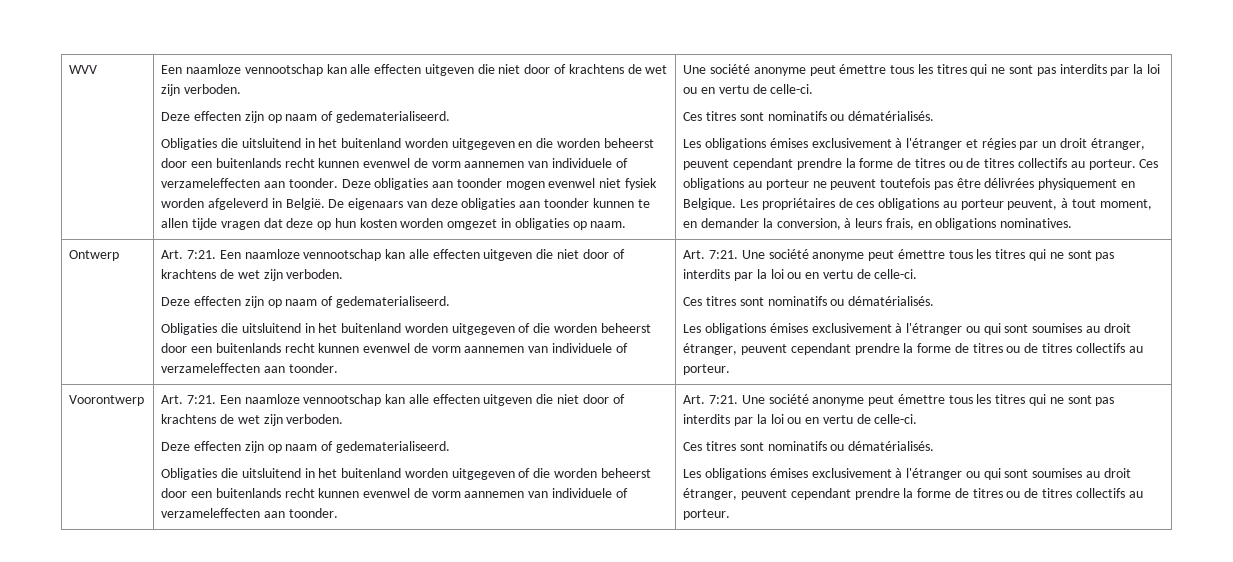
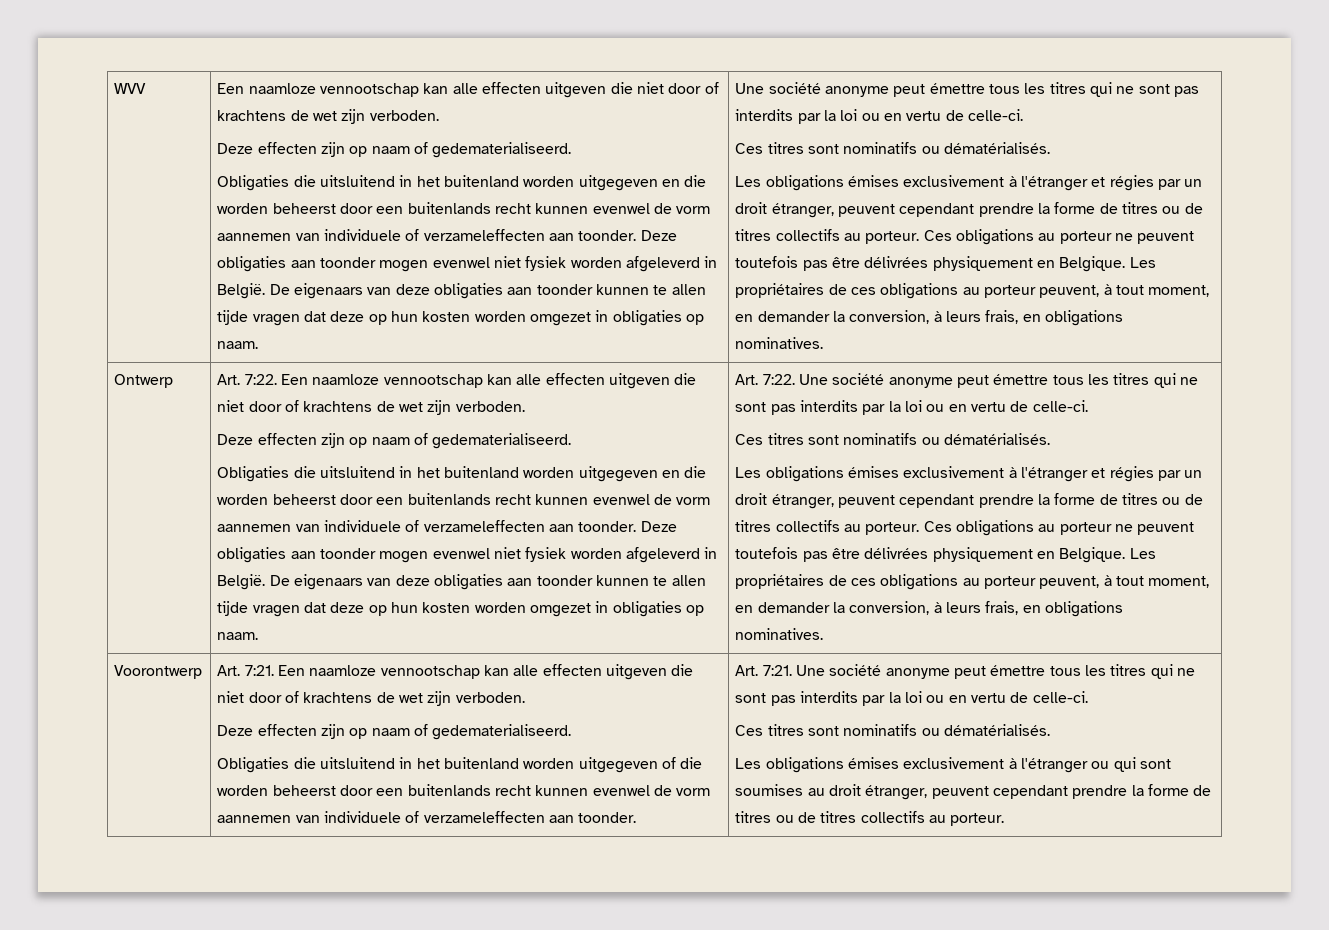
[186,250,216,259] 7:21. -> [244,374,277,385] 7:22.
[518,323,531,333] of -> [662,470,681,478] en
[683,250,738,259] | Art. 7:21. -> [640,521,677,532] [217,547,718,563] [217,574,706,590] [217,601,704,617] [217,632,259,640] [735,374,795,385] Deze obligaties aan toonder mogen evenwel niet fysiek worden afgeleverd in België. De eigenaars van deze obligaties aan toonder kunnen te allen tijde vragen dat deze op hun kosten worden omgezet in obligaties op naam. | Art. 7:22.
[965,323,1100,335] ou qui sont soumises au -> [1091,466,1203,482] et régies par un
(731, 369) none -> [923,520,1195,536] [735,547,1156,563] [735,574,1210,590] [735,601,1124,617] [735,628,824,640] Ces obligations au porteur ne peuvent toutefois pas être délivrées physiquement en Belgique. Les propriétaires de ces obligations au porteur peuvent, à tout moment, en demander la conversion, à leurs frais, en obligations nominatives.

